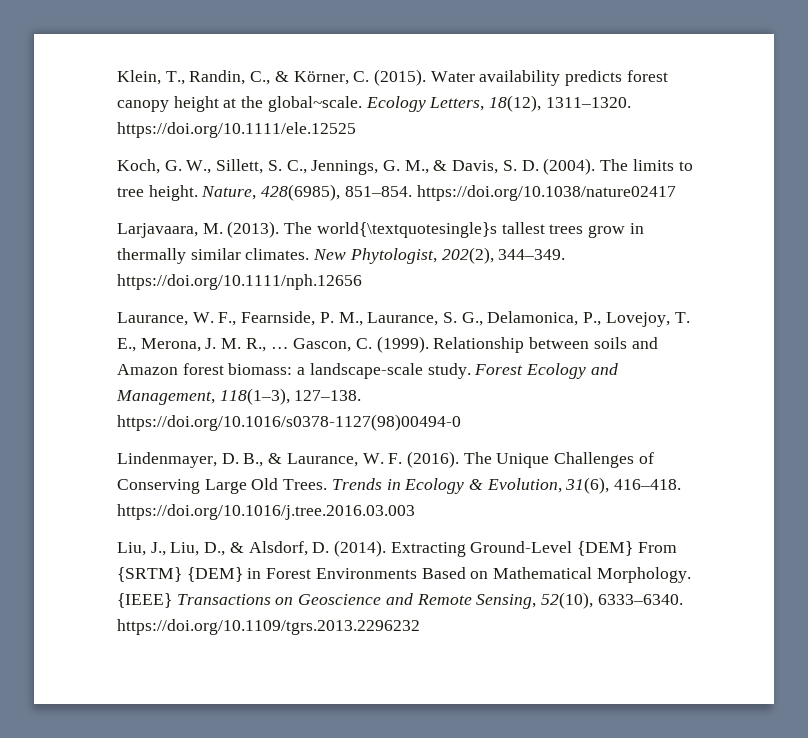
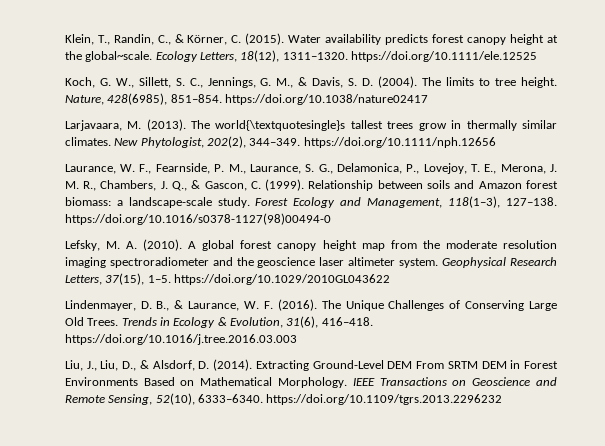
[270,347,289,349] … -> [100,180,201,191] Chambers, J. Q., &
(461, 422) none -> [64,239,558,251] [64,257,558,268] [64,273,390,285] // Lefsky, M. A. (2010). A global forest canopy height map from the moderate resolution imaging spectroradiometer and the geoscience laser altimeter system. Geophysical Research Letters, 37(15), 1–5. https://doi.org/10.1029/2010GL043622
[577,541,677,556] [116,567,243,582] {DEM} From {SRTM} {DEM} -> [387,361,507,369] DEM From SRTM DEM
[116,593,172,608] {IEEE} -> [352,378,375,386] IEEE

